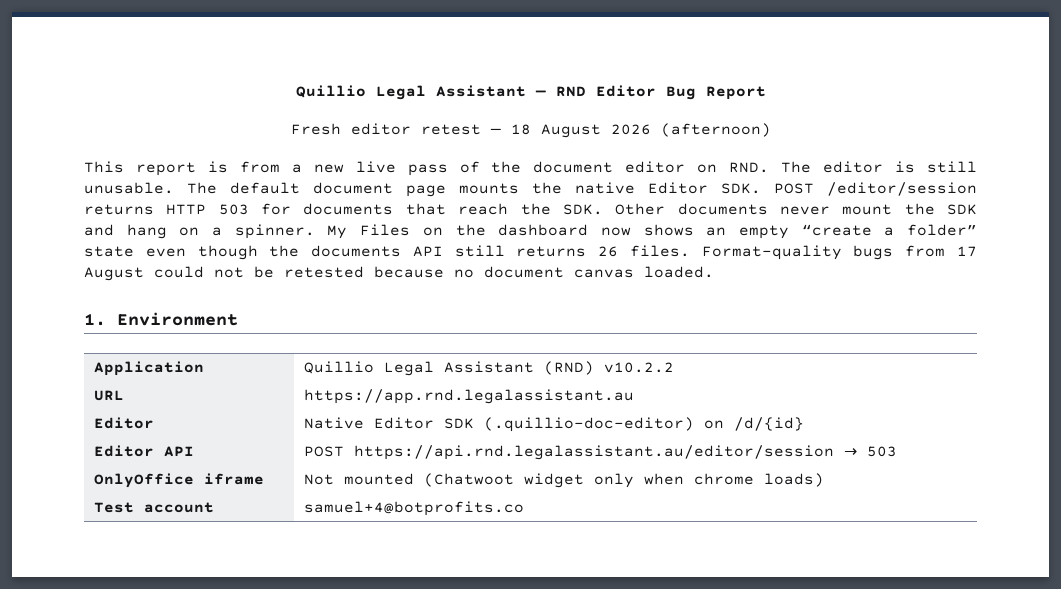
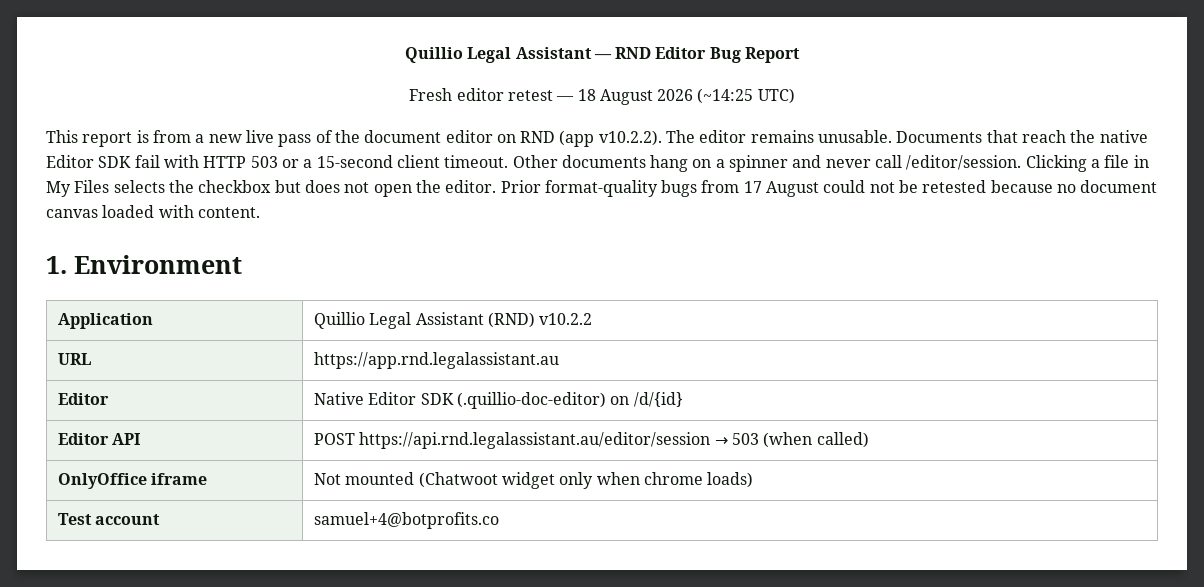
[660,123,771,137] (afternoon) -> [697,88,795,104] (~14:25 UTC)
[729,161,978,173] [84,182,977,197] [84,203,978,215] [84,224,977,239] [84,245,842,260] RND. The editor is still unusable. The default document page mounts the native Editor SDK. POST /editor/session returns HTTP 503 for documents that reach the SDK. Other documents never mount the SDK and hang on a spinner. My Files on the dashboard now shows an empty “create a folder” state even though the documents API still returns 26 files. Format-quality -> [520,130,1148,147] [46,155,1149,172] [46,180,658,197] RND (app v10.2.2). The editor remains unusable. Documents that reach the native Editor SDK fail with HTTP 503 or a 15-second client timeout. Other documents hang on a spinner and never call /editor/session. Clicking a file in My Files selects the checkbox but does not open the editor. Prior format-quality
[644,266,714,278] loaded. -> [102,205,260,218] loaded with content.
(897, 451) none -> [763,432,869,448] (when called)

